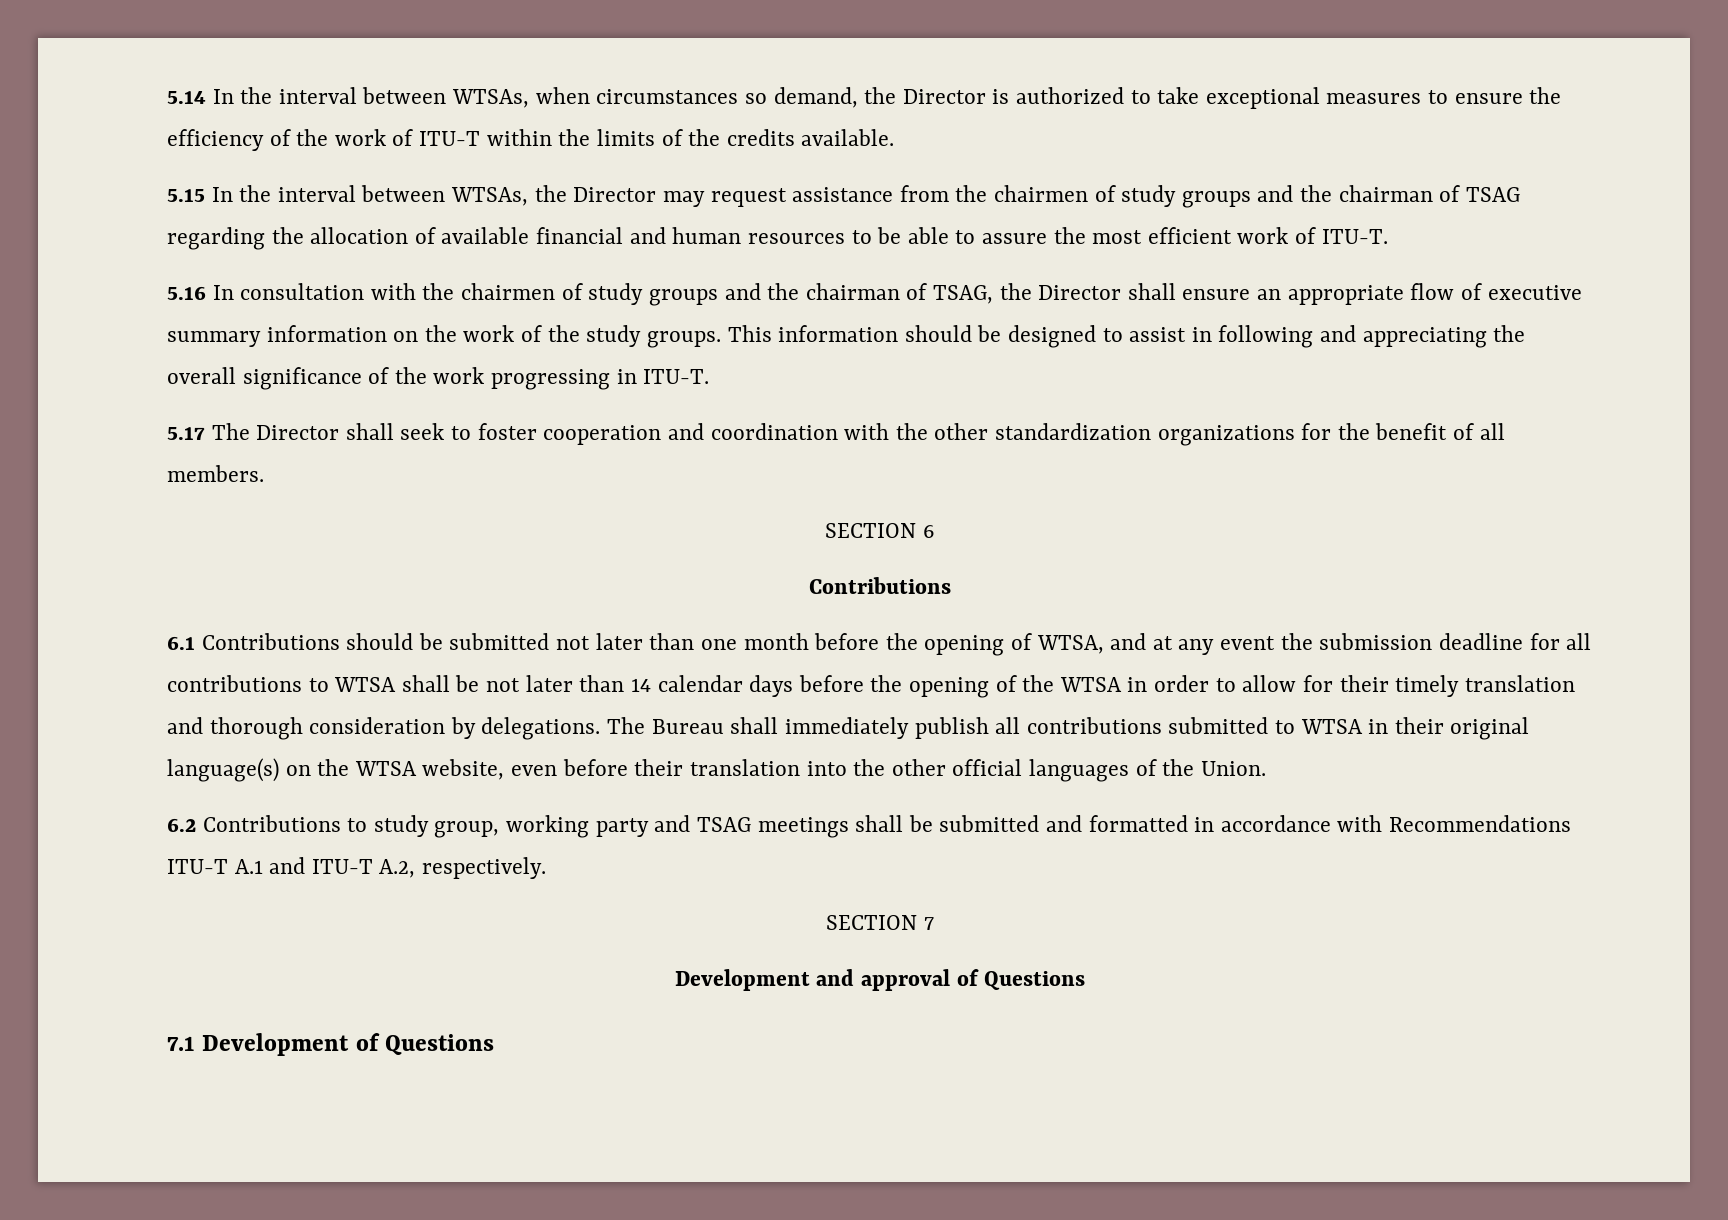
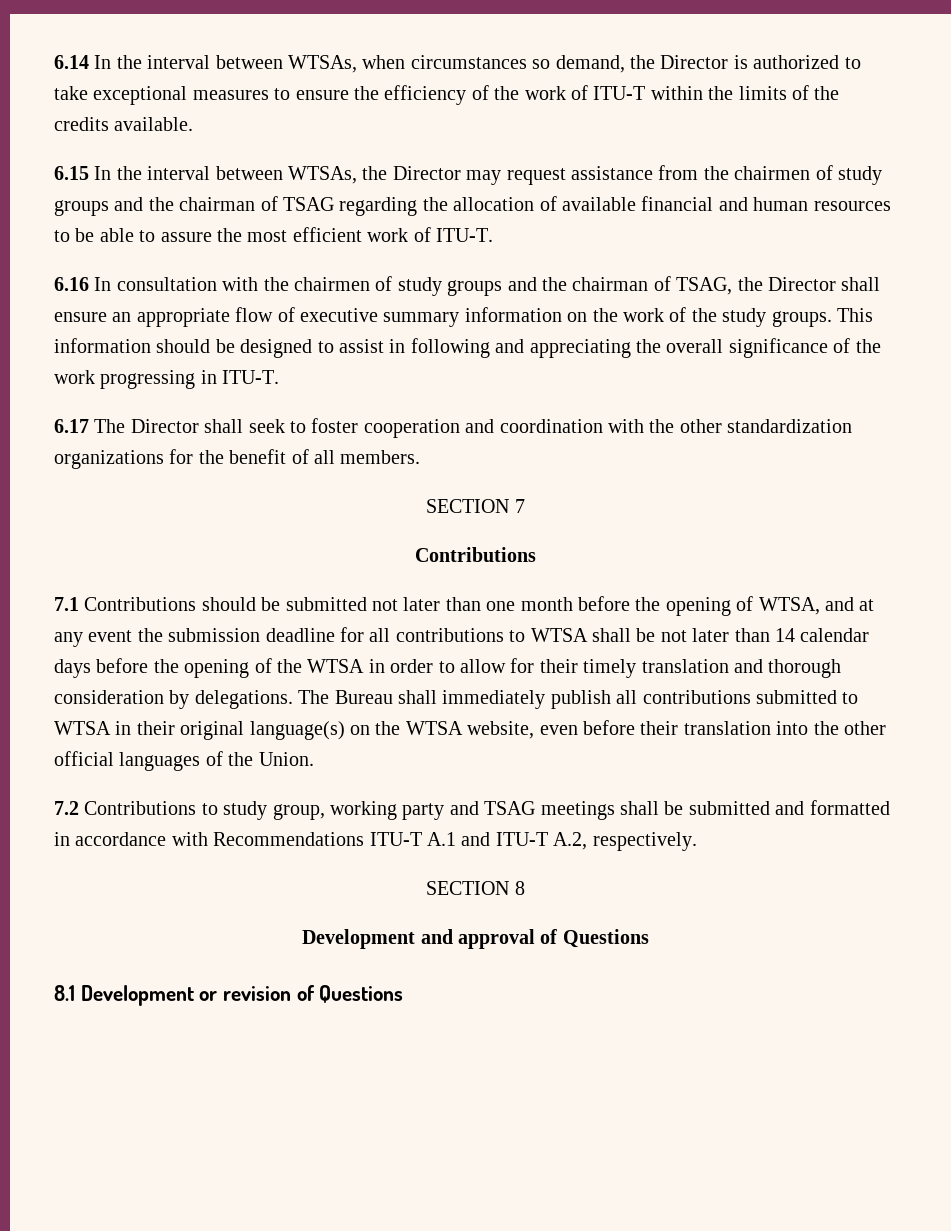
[167,91,206,104] 5.14 -> [54,55,89,69] 6.14
[167,189,205,202] 5.15 -> [54,166,89,180] 6.15
[167,286,206,300] 5.16 -> [54,277,89,291] 6.16
[167,427,205,440] 5.17 -> [54,419,89,433] 6.17
[922,525,935,538] 6 -> [514,499,525,513] 7
[167,636,195,650] 6.1 -> [54,597,79,611] 7.1
[167,818,196,832] 6.2 -> [54,801,79,815] 7.2
[923,917,934,930] 7 -> [514,881,525,895] 8
[167,1033,350,1056] 7.1 Development -> [54,985,292,1006] 8.1 Development or revision

